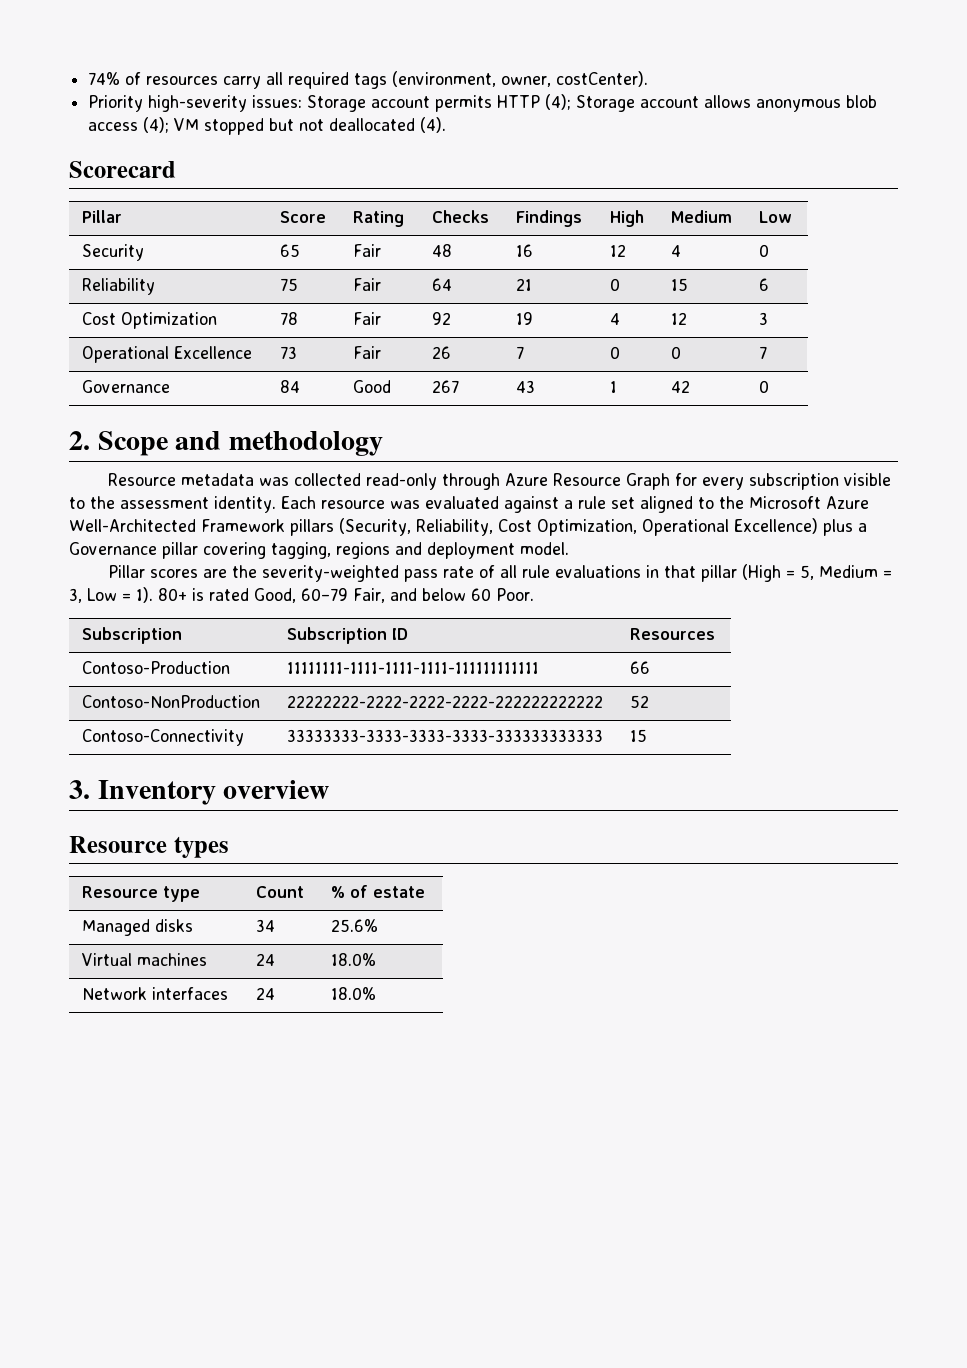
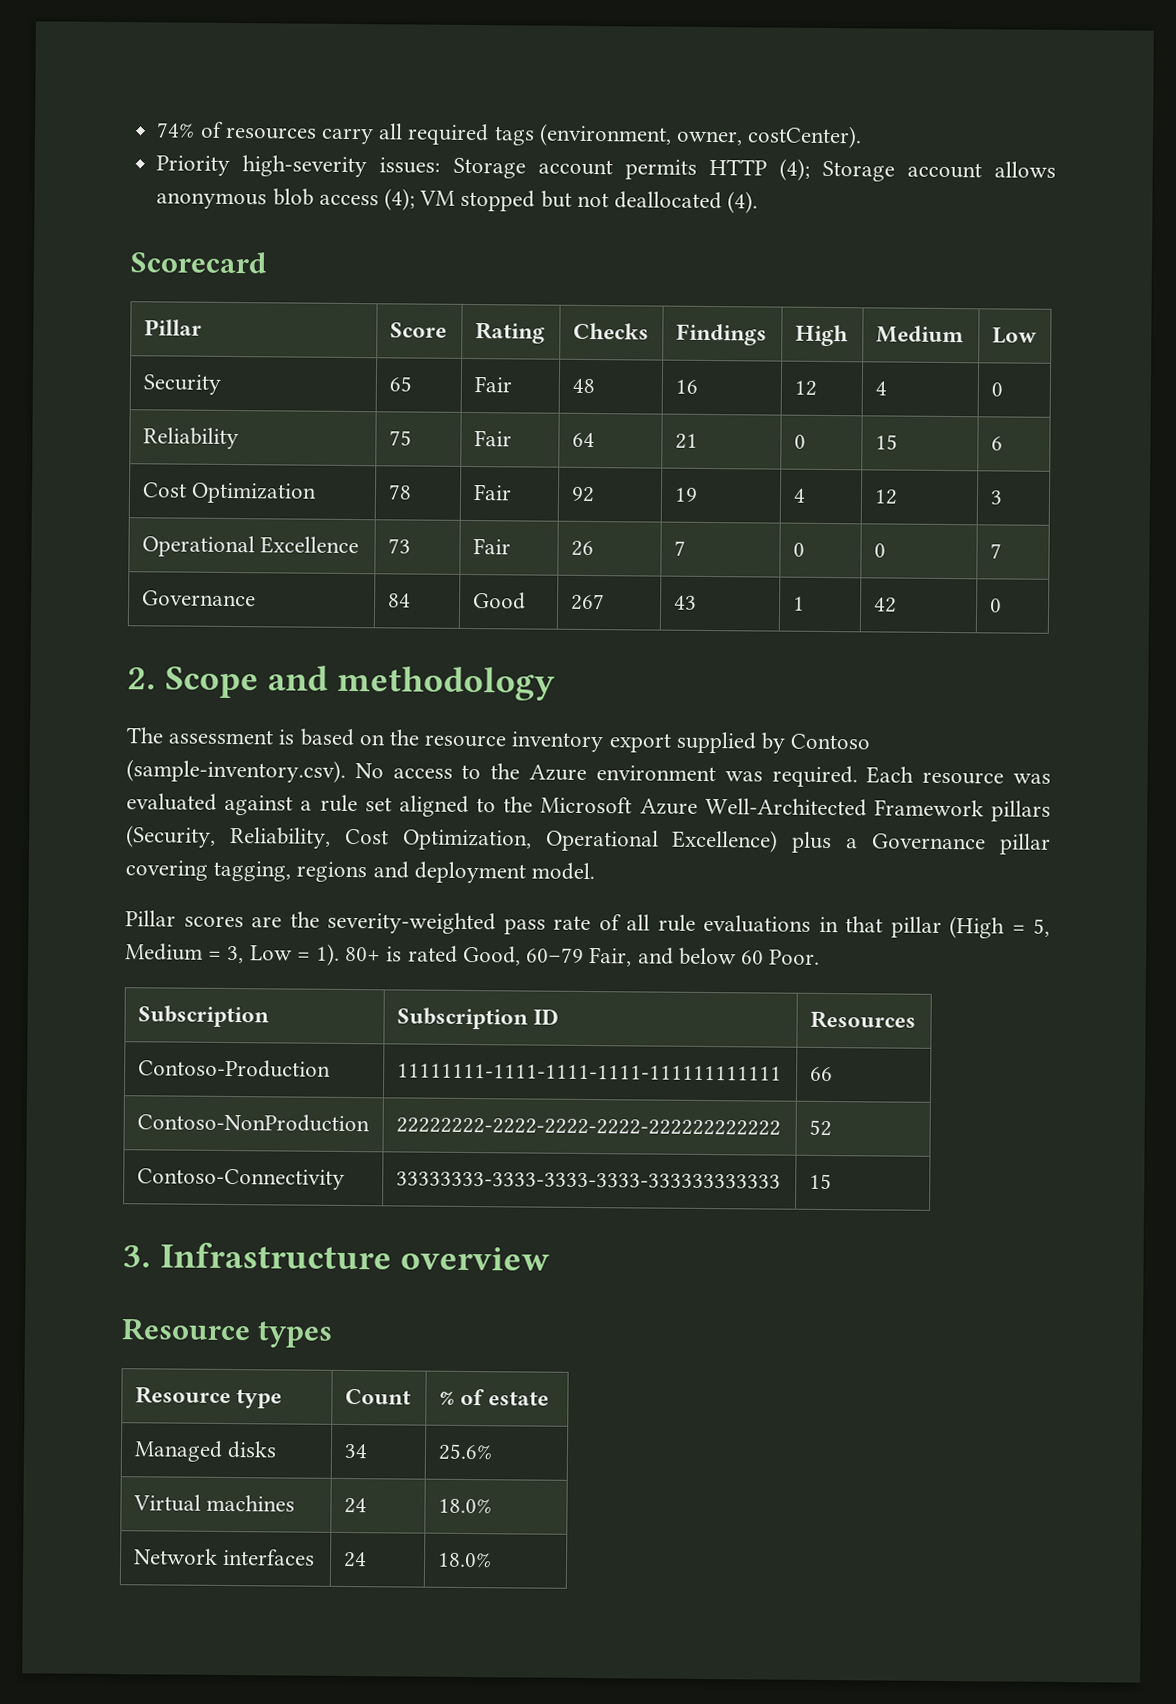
[107,473,891,490] [69,496,276,513] Resource metadata was collected read-only through Azure Resource Graph for every subscription visible to the assessment identity. -> [126,727,871,754] [126,759,858,788] The assessment is based on the resource inventory export supplied by Contoso (sample-inventory.csv). No access to the Azure environment was required.
[97,780,216,805] Inventory -> [159,1242,392,1270] Infrastructure

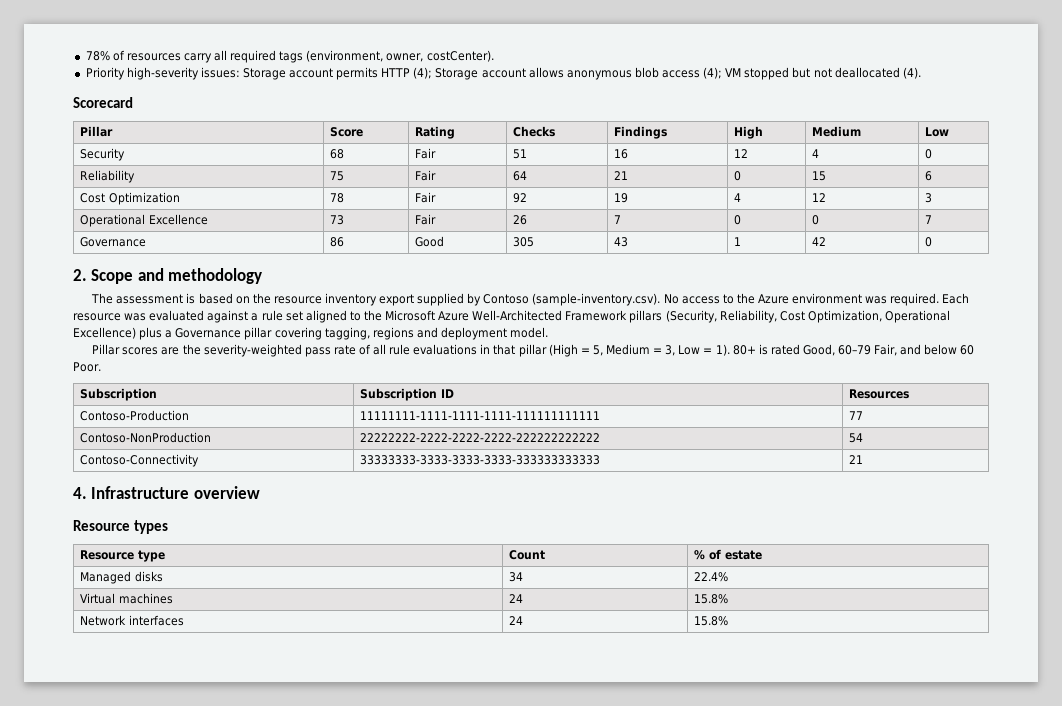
[156,122,196,138] 74% -> [85,51,110,61] 78%
[388,376,412,392] [473,376,512,393] [571,378,595,394] 65 | Fair | 48 -> [330,149,345,159] [415,148,437,159] [513,149,528,159] 68 | Fair | 51
[387,593,411,608] 84 -> [330,237,345,247] 86
[570,593,605,611] 267 -> [513,237,535,247] 305
[809,1066,833,1082] 66 -> [849,411,864,420] 77
[808,1119,832,1137] 52 -> [849,433,864,443] 54
[808,1173,832,1190] [122,1245,151,1268] 15 // 3. -> [849,455,864,464] [73,487,87,499] 21 // 4.
[437,1443,493,1461] 25.6% -> [694,572,729,582] 22.4%
[437,1498,492,1514] 18.0% -> [694,594,729,604] 15.8%
[437,1552,492,1568] 18.0% -> [694,616,729,626] 15.8%

